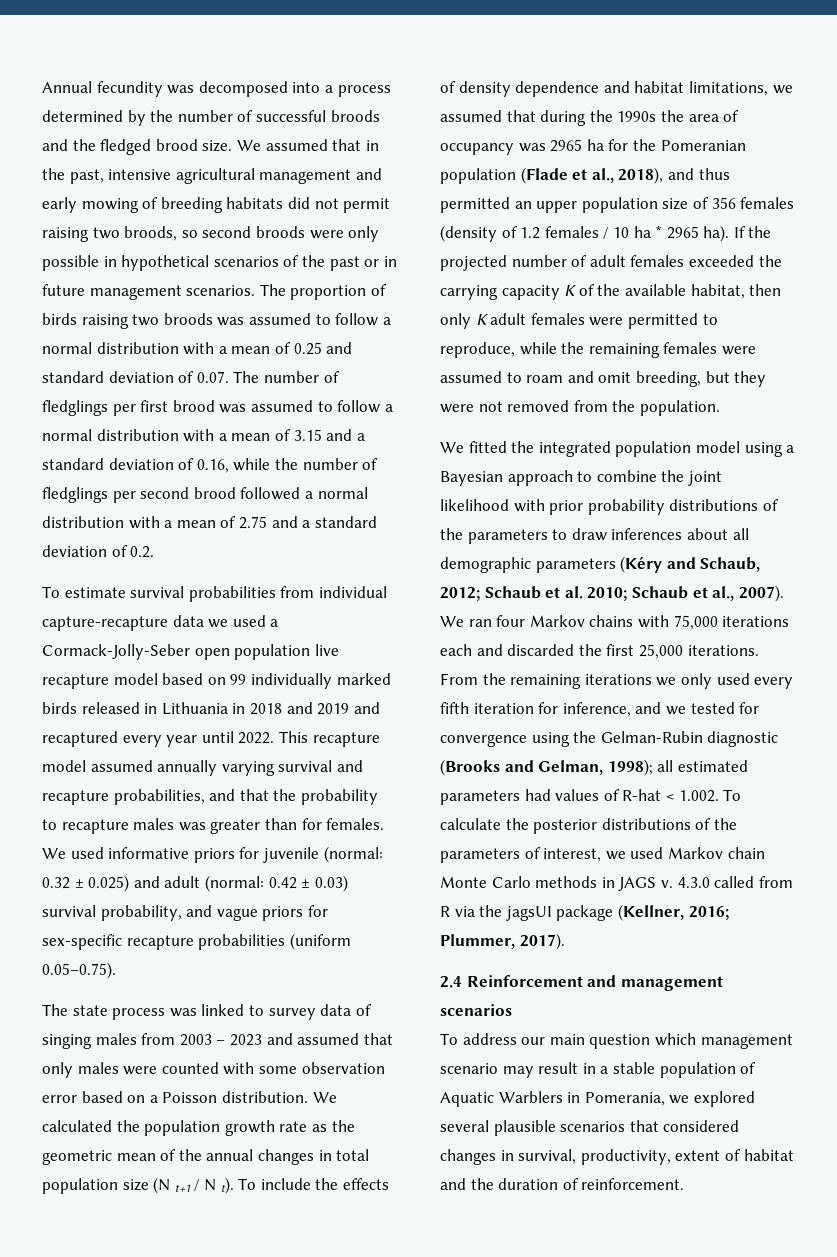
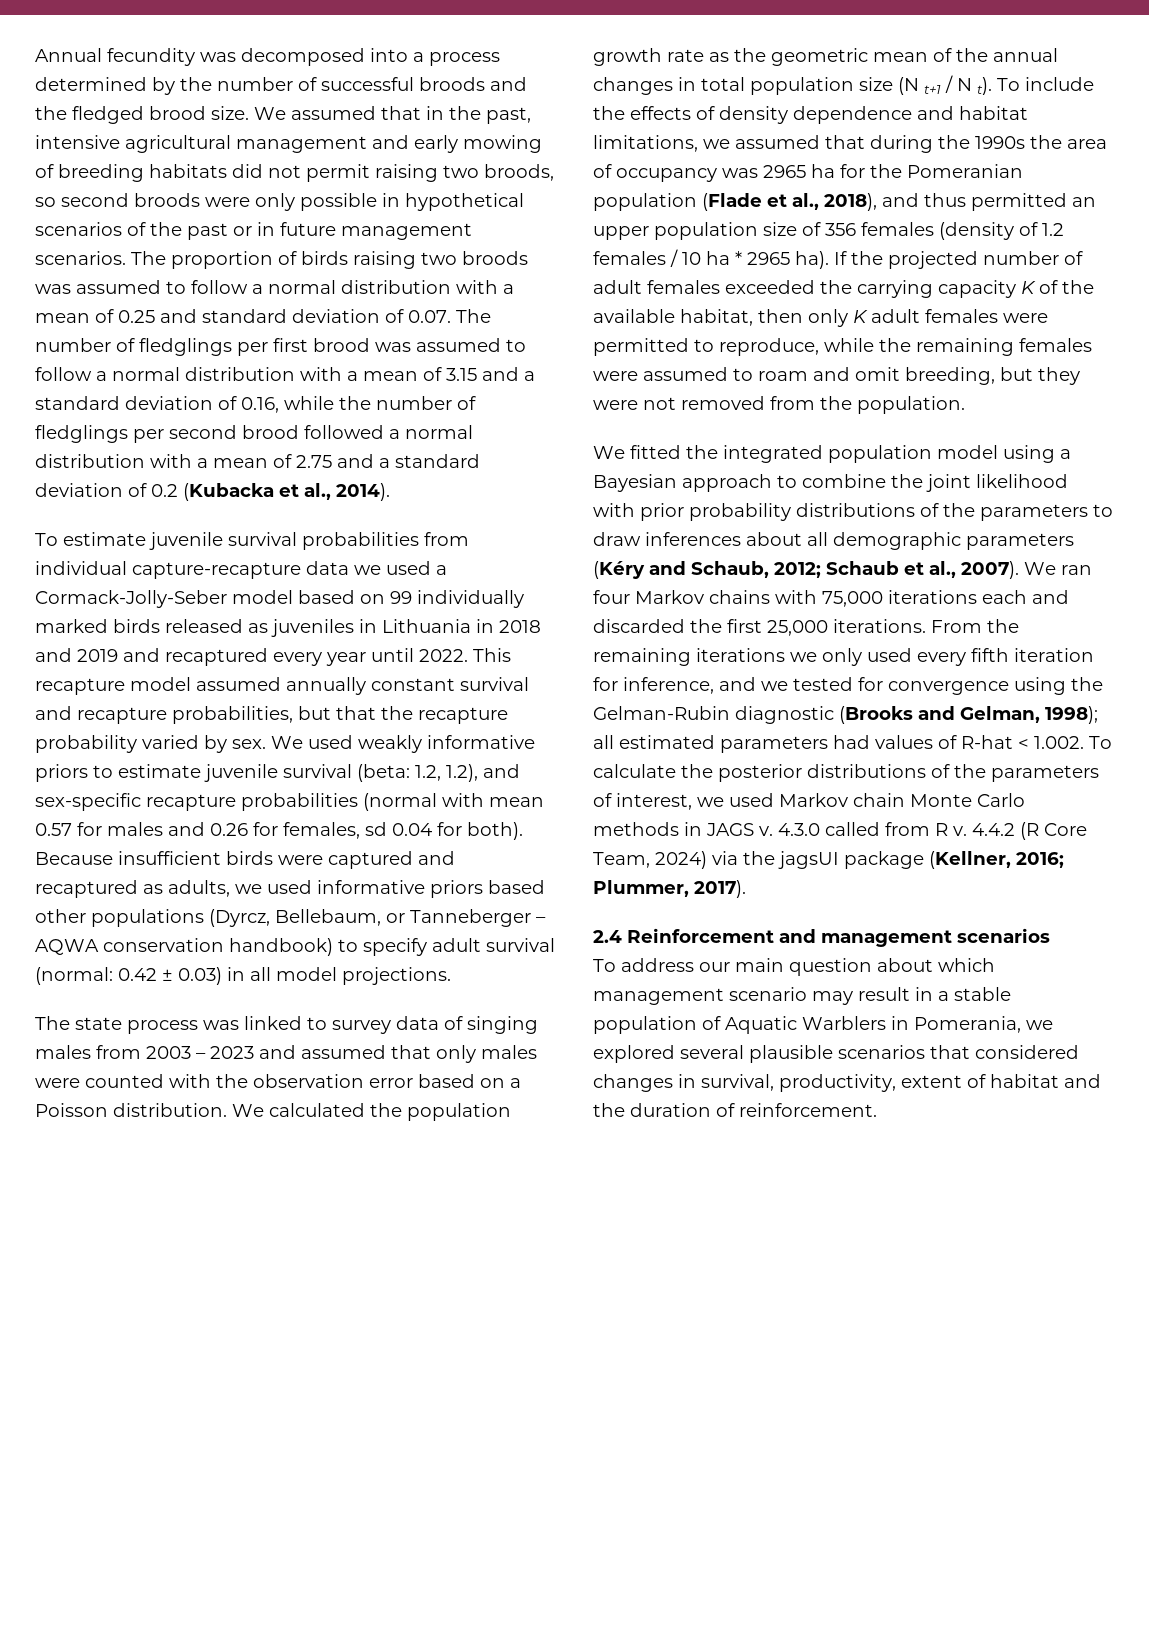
[130,546,155,558] 0.2. -> [151,483,390,501] 0.2 (Kubacka et al., 2014).
(126, 592) none -> [149,532,223,550] juvenile
[194,644,339,660] [42,674,109,689] open population live recapture -> (227, 599) none
(140, 708) none -> [248,619,354,637] as juveniles
[221,761,275,776] varying -> [371,678,455,691] constant
[209,789,236,801] and -> [298,706,331,720] but
[300,789,378,805] [42,818,385,834] [42,846,383,863] [42,875,348,892] [42,905,328,921] [42,933,351,950] [42,962,116,979] probability to recapture males was greater than for females. We used informative priors for juvenile (normal: 0.32 ± 0.025) and adult (normal: 0.42 ± 0.03) survival probability, and vague priors for sex-specific recapture probabilities (uniform 0.05–0.75). -> [418,707,508,724] [35,735,535,753] [35,764,520,782] [35,793,544,811] [35,822,523,840] [35,851,455,869] [35,880,545,898] [35,909,546,927] [35,938,555,956] [35,967,451,985] recapture probability varied by sex. We used weakly informative priors to estimate juvenile survival (beta: 1.2, 1.2), and sex-specific recapture probabilities (normal with mean 0.57 for males and 0.26 for females, sd 0.04 for both). Because insufficient birds were captured and recaptured as adults, we used informative priors based other populations (Dyrcz, Bellebaum, or Tanneberger – AQWA conservation handbook) to specify adult survival (normal: 0.42 ± 0.03) in all model projections.
[258,1066,297,1074] some -> [216,1074,248,1088] the
[564,586,708,601] al. 2010; Schaub et -> (924, 568) none
(450, 911) none -> [953,822,1087,840] [593,851,707,869] v. 4.4.2 (R Core Team, 2024)
(651, 1041) none -> [877,958,933,972] about

